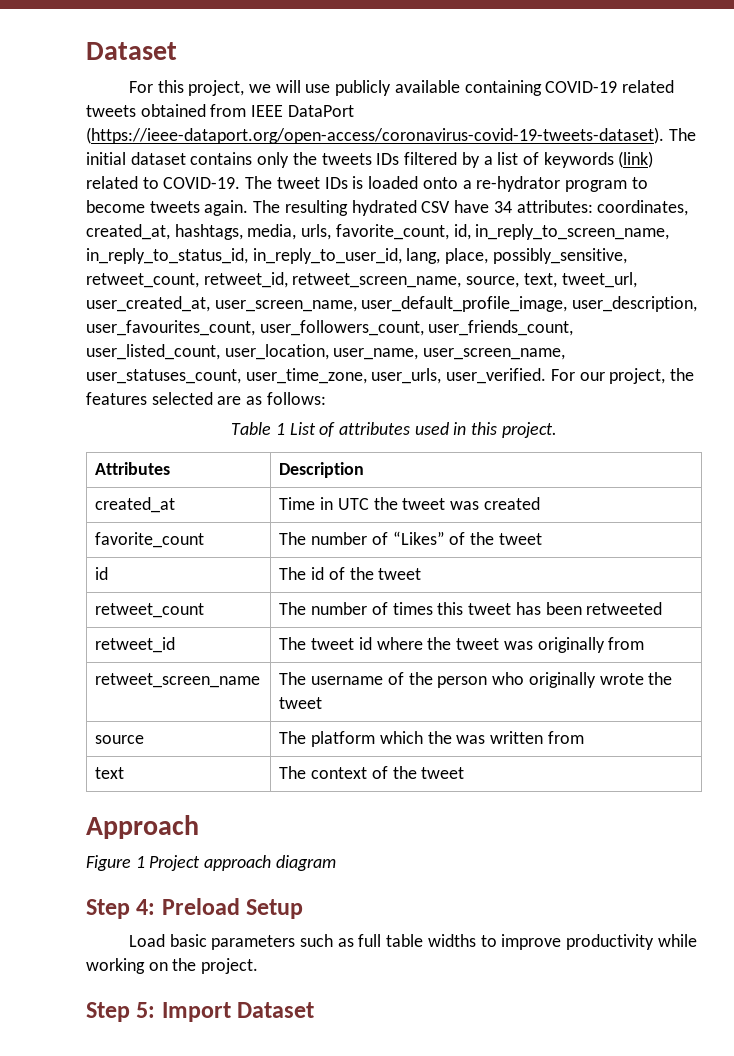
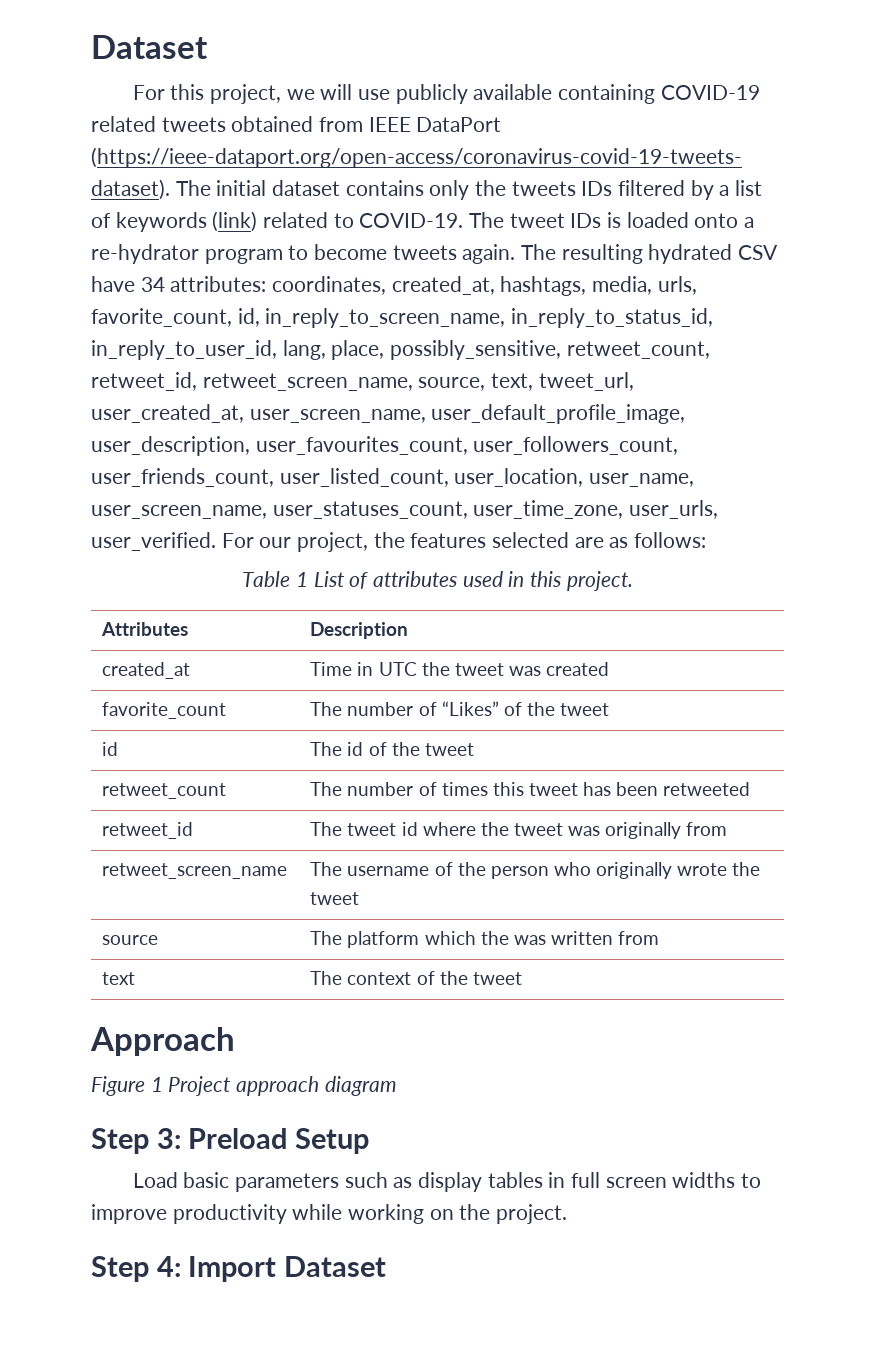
[136,899,156,915] 4: -> [156,1128,181,1149] 3:
[358,934,424,947] full table -> [418,1172,667,1192] display tables in full screen
[136,1002,156,1018] 5: -> [156,1256,181,1277] 4:

